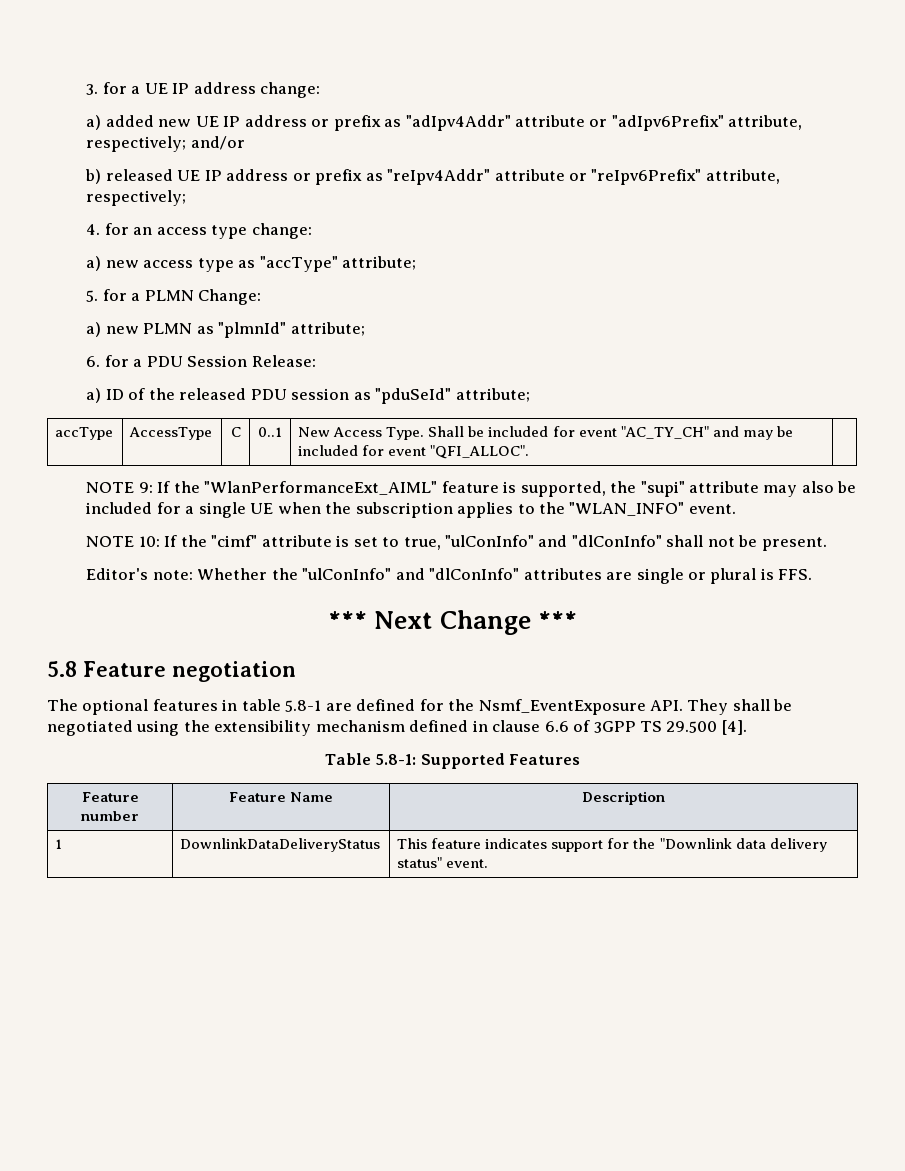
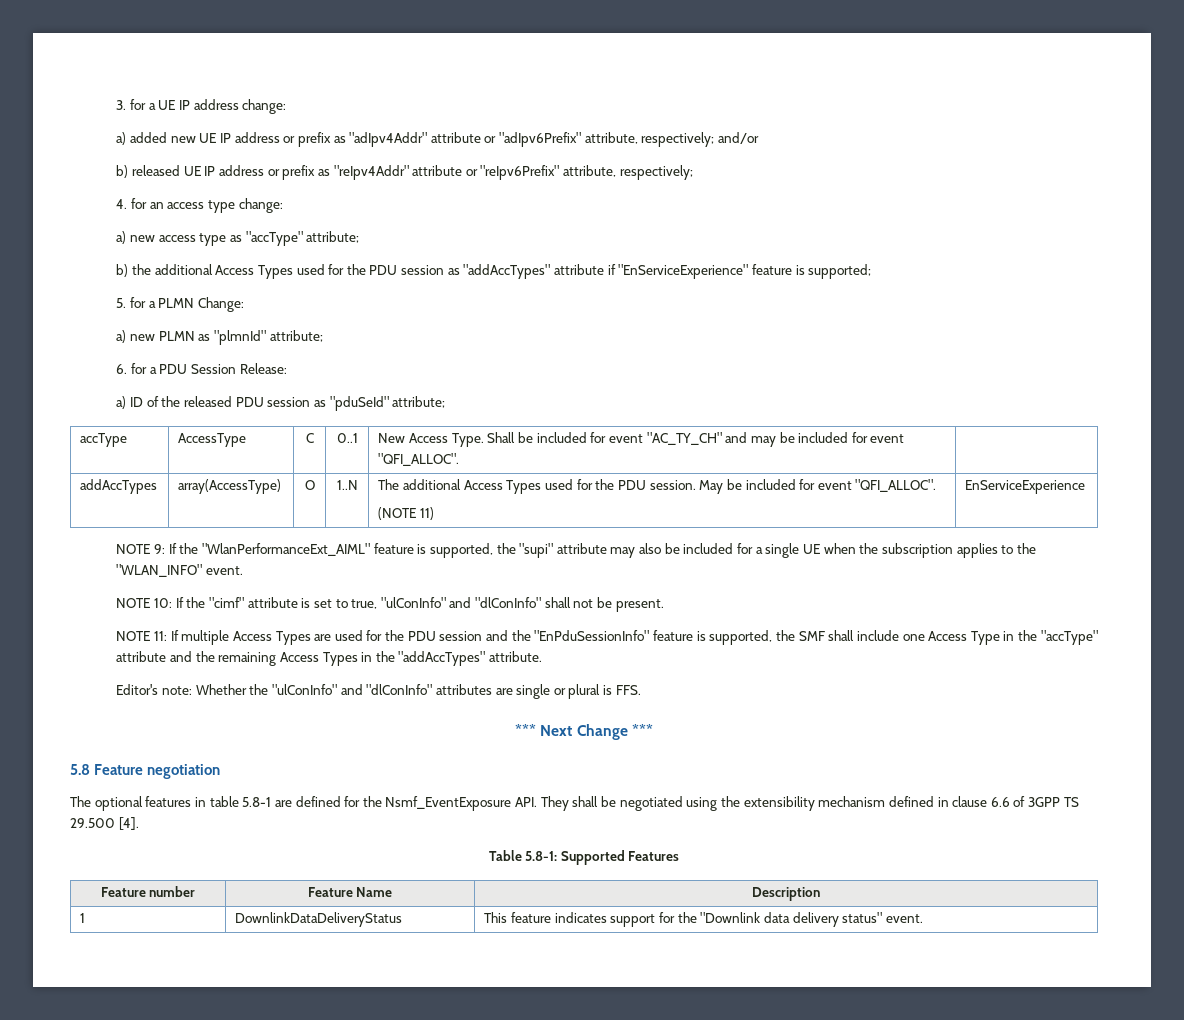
(417, 263) none -> [116,264,872,279] // b) the additional Access Types used for the PDU session as "addAccTypes" attribute if "EnServiceExperience" feature is supported;
(530, 452) none -> [80,479,158,494] [178,479,282,494] [304,480,315,490] [336,480,358,490] [378,479,937,494] [378,507,435,520] [965,480,1086,494] // addAccTypes | array(AccessType) | O | 1..N | The additional Access Types used for the PDU session. May be included for event "QFI_ALLOC". // (NOTE 11) | EnServiceExperience
(827, 544) none -> [116,630,1098,645] [116,651,543,666] // NOTE 11: If multiple Access Types are used for the PDU session and the "EnPduSessionInfo" feature is supported, the SMF shall include one Access Type in the "accType" attribute and the remaining Access Types in the "addAccTypes" attribute.

